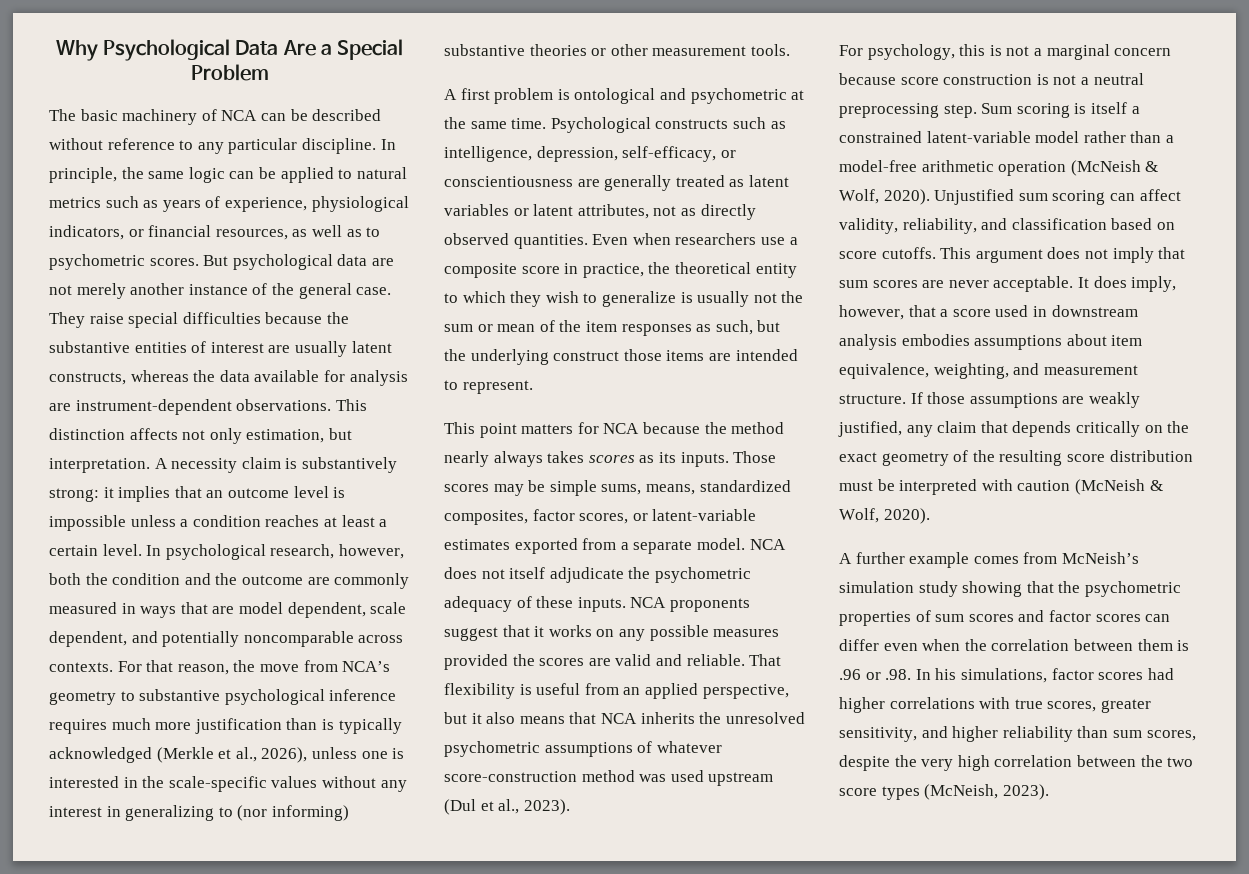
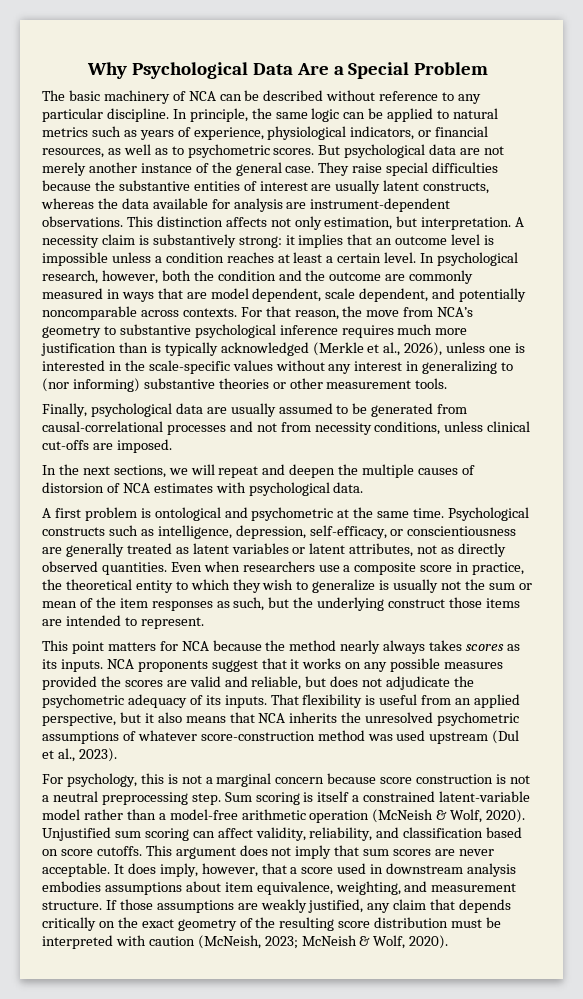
(790, 50) none -> [42,403,468,417] [42,421,531,435] [42,439,172,453] [42,464,475,478] [42,482,364,496] // Finally, psychological data are usually assumed to be generated from causal-correlational processes and not from necessity conditions, unless clinical cut-offs are imposed. // In the next sections, we will repeat and deepen the multiple causes of distorsion of NCA estimates with psychological data.
[733,451,777,463] [444,480,791,496] [444,509,757,525] [444,538,786,554] [444,567,751,583] [444,596,626,612] Those scores may be simple sums, means, standardized composites, factor scores, or latent-variable estimates exported from a separate model. NCA does not itself adjudicate the psychometric adequacy of these inputs. -> (103, 665) none
[686,654,745,666] reliable. -> [251,676,475,690] [42,694,267,708] reliable, but does not adjudicate the psychometric adequacy of its inputs.
[1074,479,1163,495] [839,508,930,524] [839,552,1139,568] [839,581,1181,597] [839,610,1171,626] [839,639,1190,651] [839,668,1174,683] [839,697,1151,713] [839,726,1196,742] [839,755,1194,771] [839,784,1049,800] (McNeish & Wolf, 2020). // A further example comes from McNeish’s simulation study showing that the psychometric properties of sum scores and factor scores can differ even when the correlation between them is .96 or .98. In his simulations, factor scores had higher correlations with true scores, greater sensitivity, and higher reliability than sum scores, despite the very high correlation between the two score types (McNeish, 2023). -> [197,935,449,949] (McNeish, 2023; McNeish & Wolf, 2020).

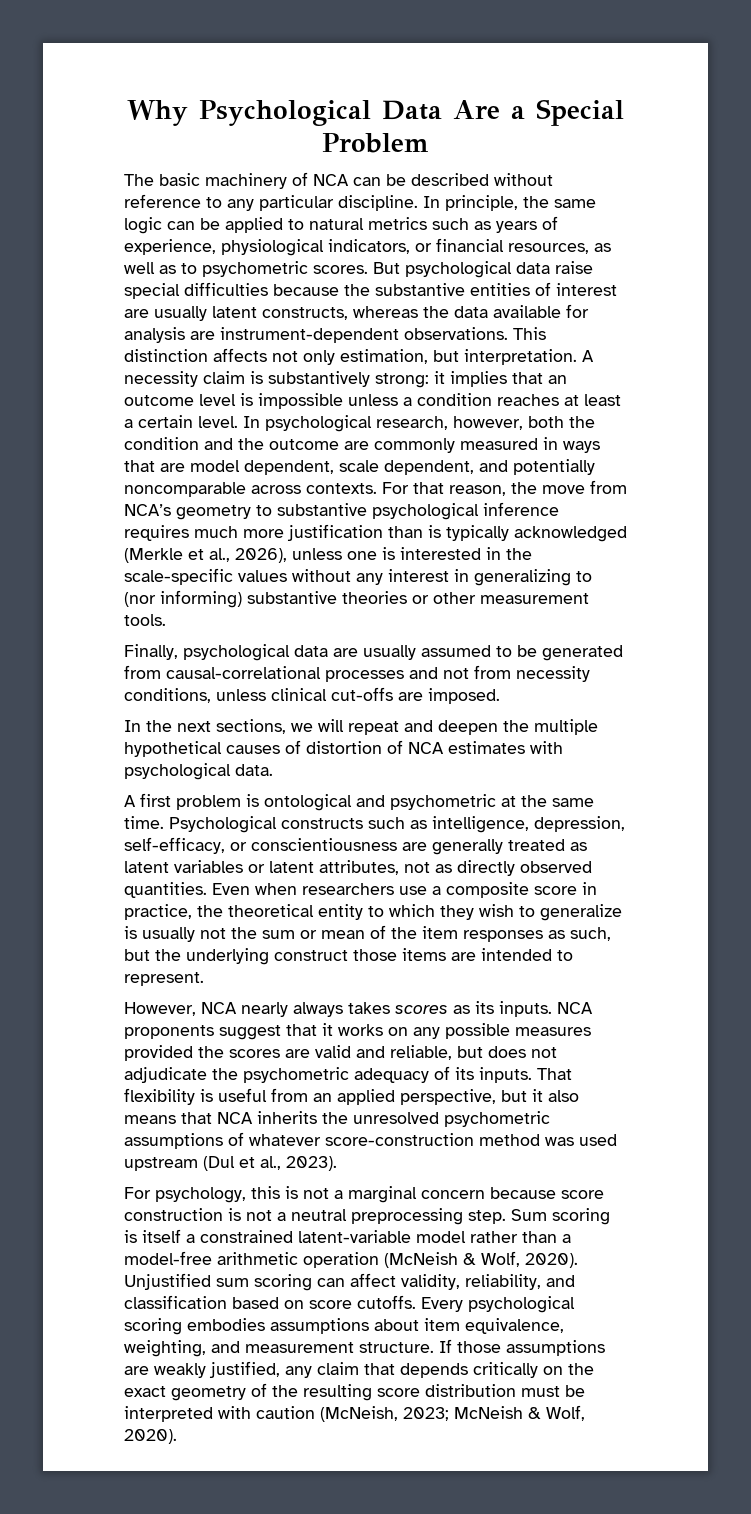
[460,146,505,155] [42,162,350,176] are not merely another instance of the general case. They -> (550, 268) none
(415, 471) none -> [124,741,222,757] hypothetical
[42,482,104,493] distorsion -> [306,741,382,754] distortion
[42,640,337,654] This point matters for NCA because the method -> [124,1002,237,1016] However, NCA
[145,845,494,859] [42,863,517,877] This argument does not imply that sum scores are never acceptable. It does imply, however, that a score used in downstream analysis -> [421,1296,575,1313] [124,1318,182,1335] Every psychological scoring

